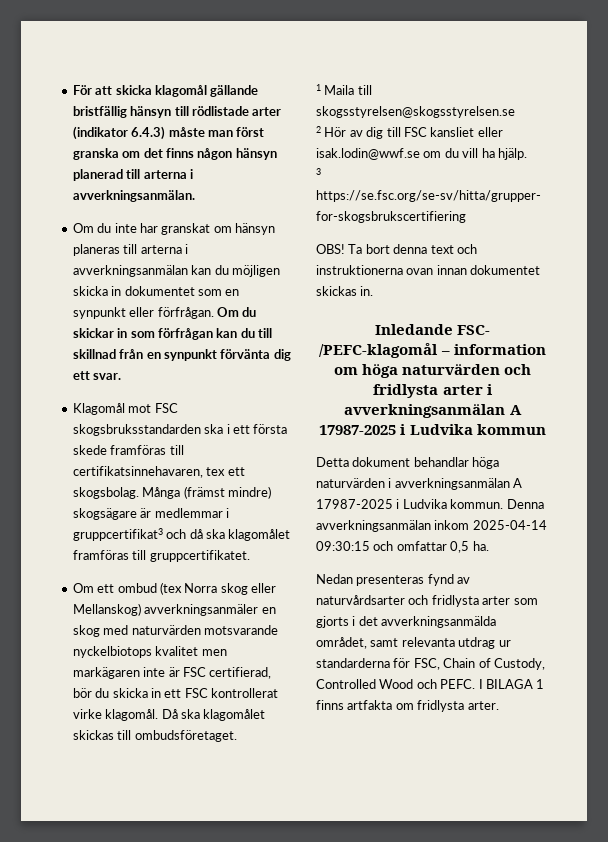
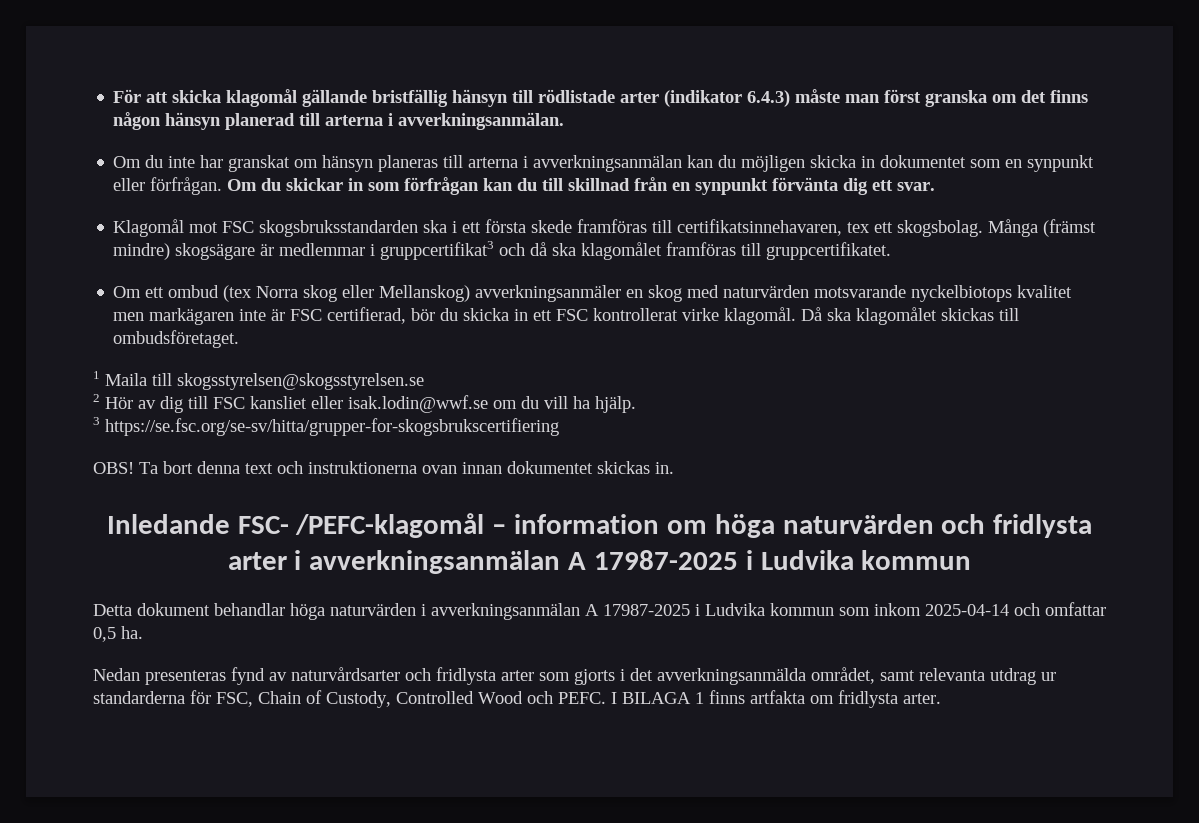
[450,499,544,509] [316,520,431,532] kommun. Denna avverkningsanmälan -> [770,603,870,616] kommun som
[316,541,370,551] 09:30:15 -> (1009, 610) none

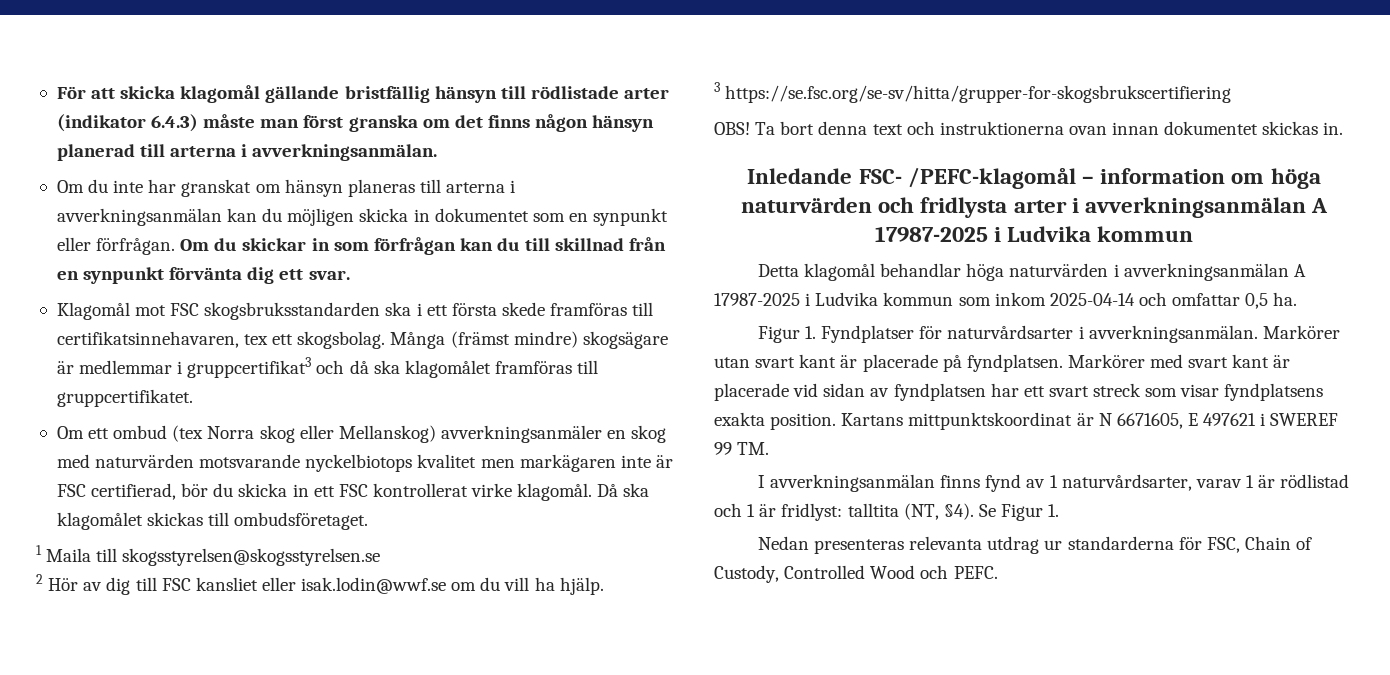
[137,603,210,616] dokument -> [803,263,875,281] klagomål
[93,667,915,685] Nedan presenteras fynd av naturvårdsarter och fridlysta arter som gjorts i det avverkningsanmälda området, samt -> [757,325,1340,343] [714,354,1291,372] [714,383,1324,401] [714,412,1339,430] [714,442,770,455] [757,474,1350,492] [714,503,1060,521] [757,536,904,554] Figur 1. Fyndplatser för naturvårdsarter i avverkningsanmälan. Markörer utan svart kant är placerade på fyndplatsen. Markörer med svart kant är placerade vid sidan av fyndplatsen har ett svart streck som visar fyndplatsens exakta position. Kartans mittpunktskoordinat är N 6671605, E 497621 i SWEREF 99 TM. // I avverkningsanmälan finns fynd av 1 naturvårdsarter, varav 1 är rödlistad och 1 är fridlyst: talltita (NT, §4). Se Figur 1. // Nedan presenteras
[611,690,941,708] I BILAGA 1 finns artfakta om fridlysta arter. -> (998, 572) none

